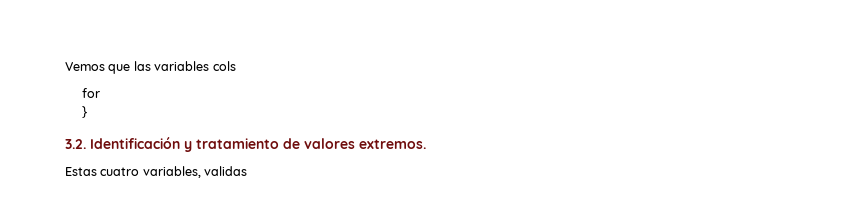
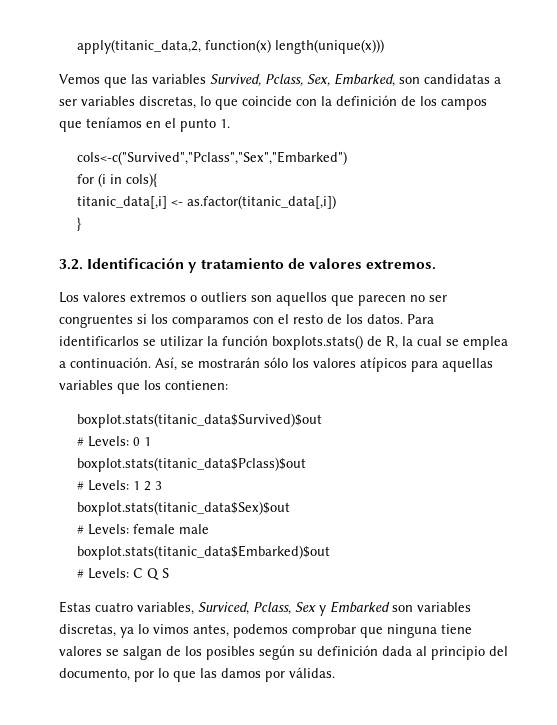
(65, 66) none -> [77,39,385,54] apply(titanic_data,2, function(x) length(unique(x))) //
[212,61,236,71] [82,88,101,98] cols // for -> [210,73,501,87] [59,95,487,110] [59,117,230,132] [77,151,348,165] [77,173,158,187] [77,195,337,209] Survived, Pclass, Sex, Embarked, son candidatas a ser variables discretas, lo que coincide con la definición de los campos que teníamos en el punto 1. // cols<-c("Survived","Pclass","Sex","Embarked") // for (i in cols){ // titanic_data[,i] <- as.factor(titanic_data[,i])
[65,166,248,178] Estas cuatro variables, validas -> [59,292,447,306] [59,314,434,328] [59,335,508,350] [59,357,493,372] [59,380,228,394] [77,413,323,428] [77,436,152,447] [77,457,307,472] [77,480,163,491] [77,501,291,516] [77,524,210,535] [77,545,331,560] [77,568,170,580] [59,601,471,616] [59,624,472,638] [59,645,508,660] [59,667,335,682] Los valores extremos o outliers son aquellos que parecen no ser congruentes si los comparamos con el resto de los datos. Para identificarlos se utilizar la función boxplots.stats() de R, la cual se emplea a continuación. Así, se mostrarán sólo los valores atípicos para aquellas variables que los contienen: // boxplot.stats(titanic_data$Survived)$out // # Levels: 0 1 // boxplot.stats(titanic_data$Pclass)$out // # Levels: 1 2 3 // boxplot.stats(titanic_data$Sex)$out // # Levels: female male // boxplot.stats(titanic_data$Embarked)$out // # Levels: C Q S // Estas cuatro variables, Surviced, Pclass, Sex y Embarked son variables discretas, ya lo vimos antes, podemos comprobar que ninguna tiene valores se salgan de los posibles según su definición dada al principio del documento, por lo que las damos por válidas.

